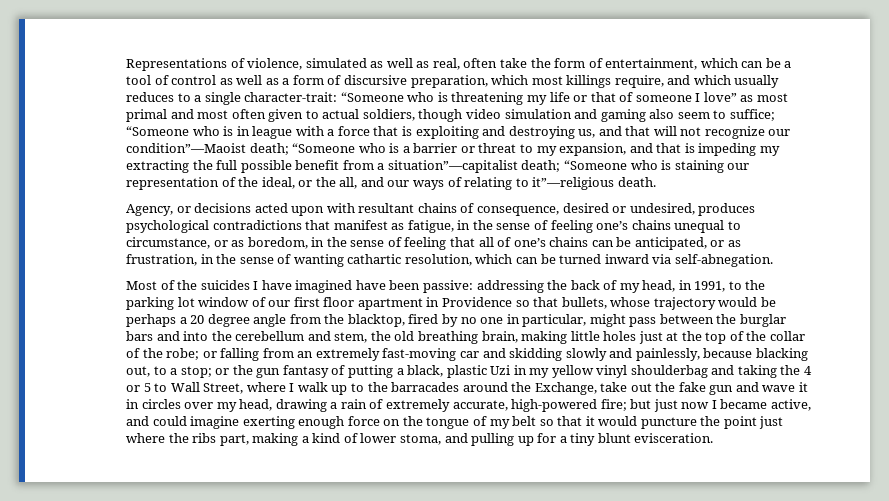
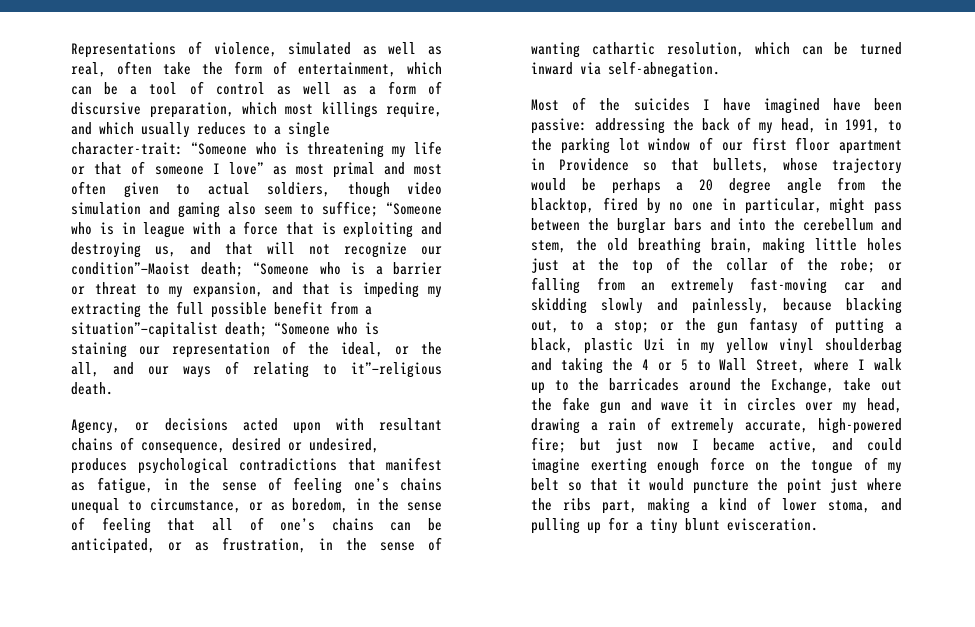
[391,382,460,392] barracades -> [609,378,680,391] barricades

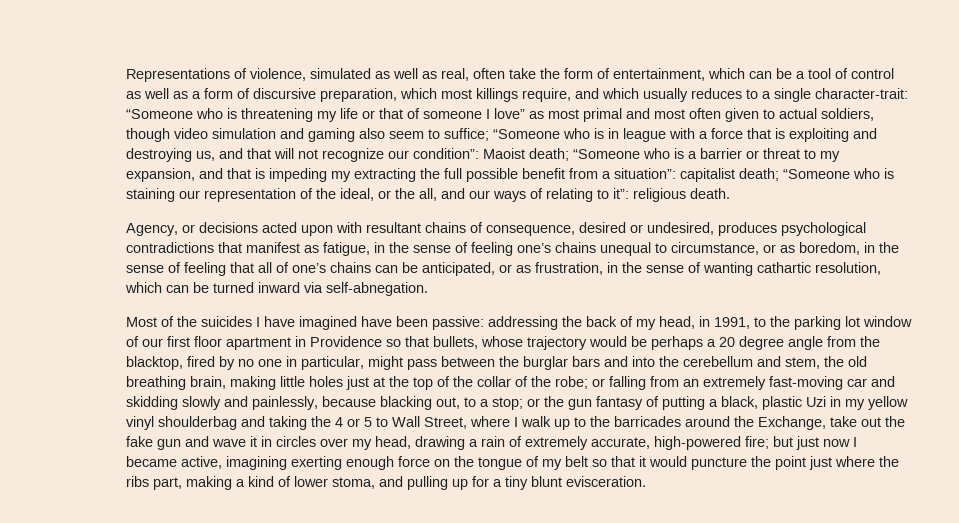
[71,262,191,275] condition”—Maoist -> [412,148,525,159] condition”: Maoist
[71,322,219,338] situation”—capitalist -> [613,168,735,182] situation”: capitalist
[351,362,442,378] it”—religious -> [612,188,686,202] it”: religious
[832,438,902,451] [531,458,581,474] and could imagine -> [225,456,287,470] imagining

